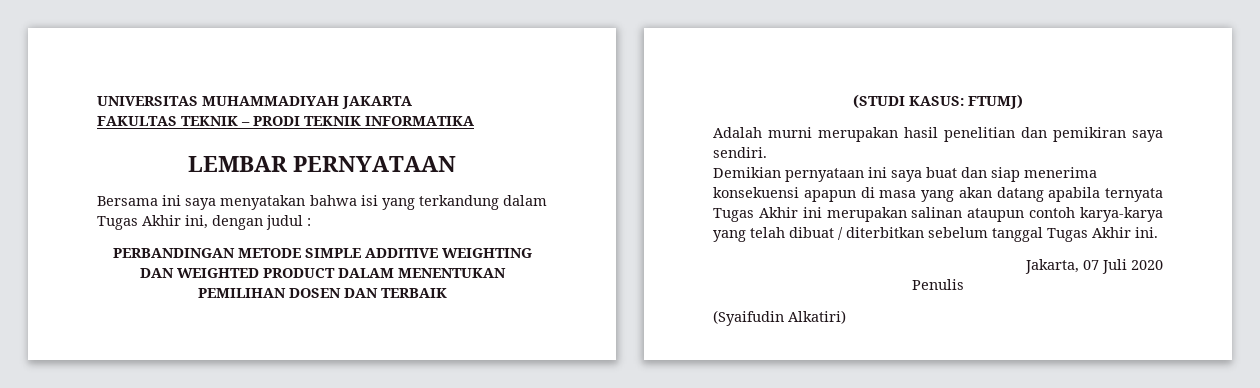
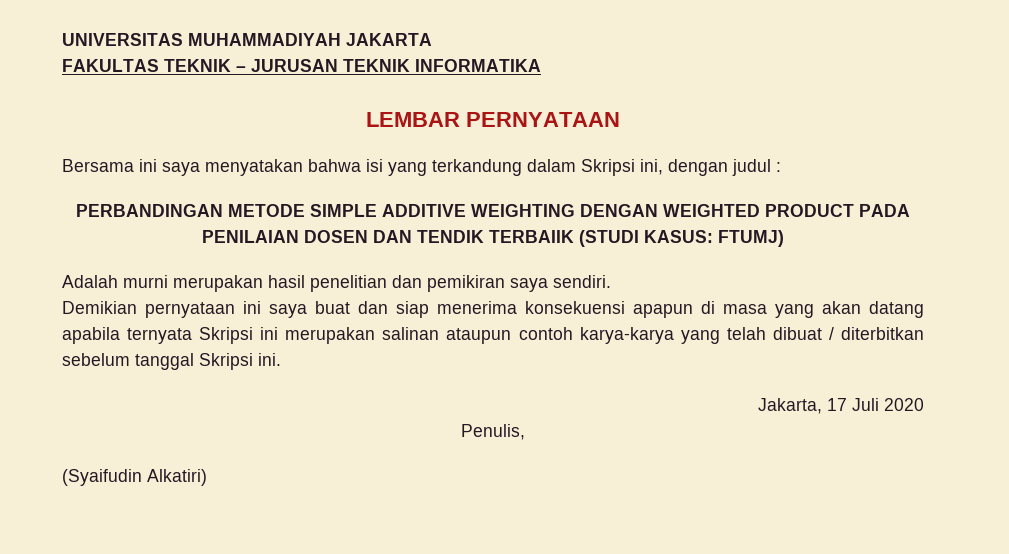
[253,116,300,126] PRODI -> [251,59,338,72] JURUSAN
[97,215,181,230] Tugas Akhir -> [581,159,635,176] Skripsi
[139,268,174,278] DAN -> [580,204,658,217] DENGAN
[337,268,506,278] [197,288,447,298] DALAM MENENTUKAN PEMILIHAN DOSEN DAN TERBAIK // -> [859,204,910,217] [202,230,574,243] PADA PENILAIAN DOSEN DAN TENDIK TERBAIIK
[713,207,798,222] Tugas Akhir -> [199,327,254,344] Skripsi
[1047,227,1131,242] Tugas Akhir -> [199,353,253,370] Skripsi
[1083,260,1099,270] 07 -> [827,398,847,411] 17
[912,279,964,290] Penulis -> [461,424,525,440] Penulis,

